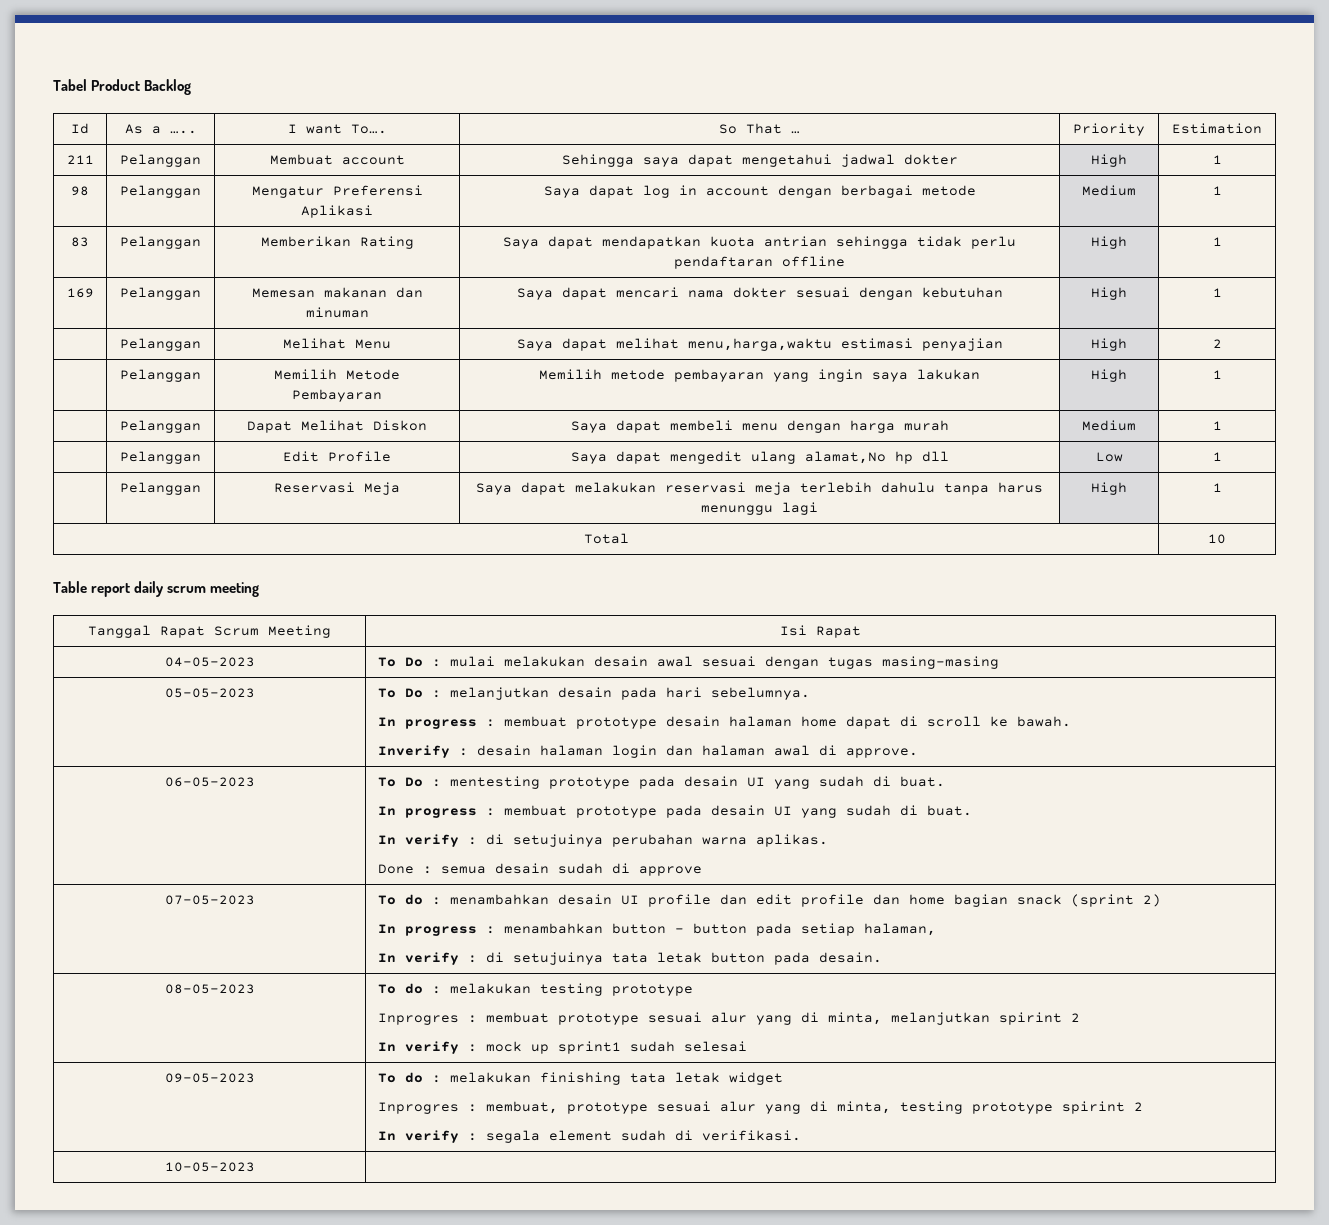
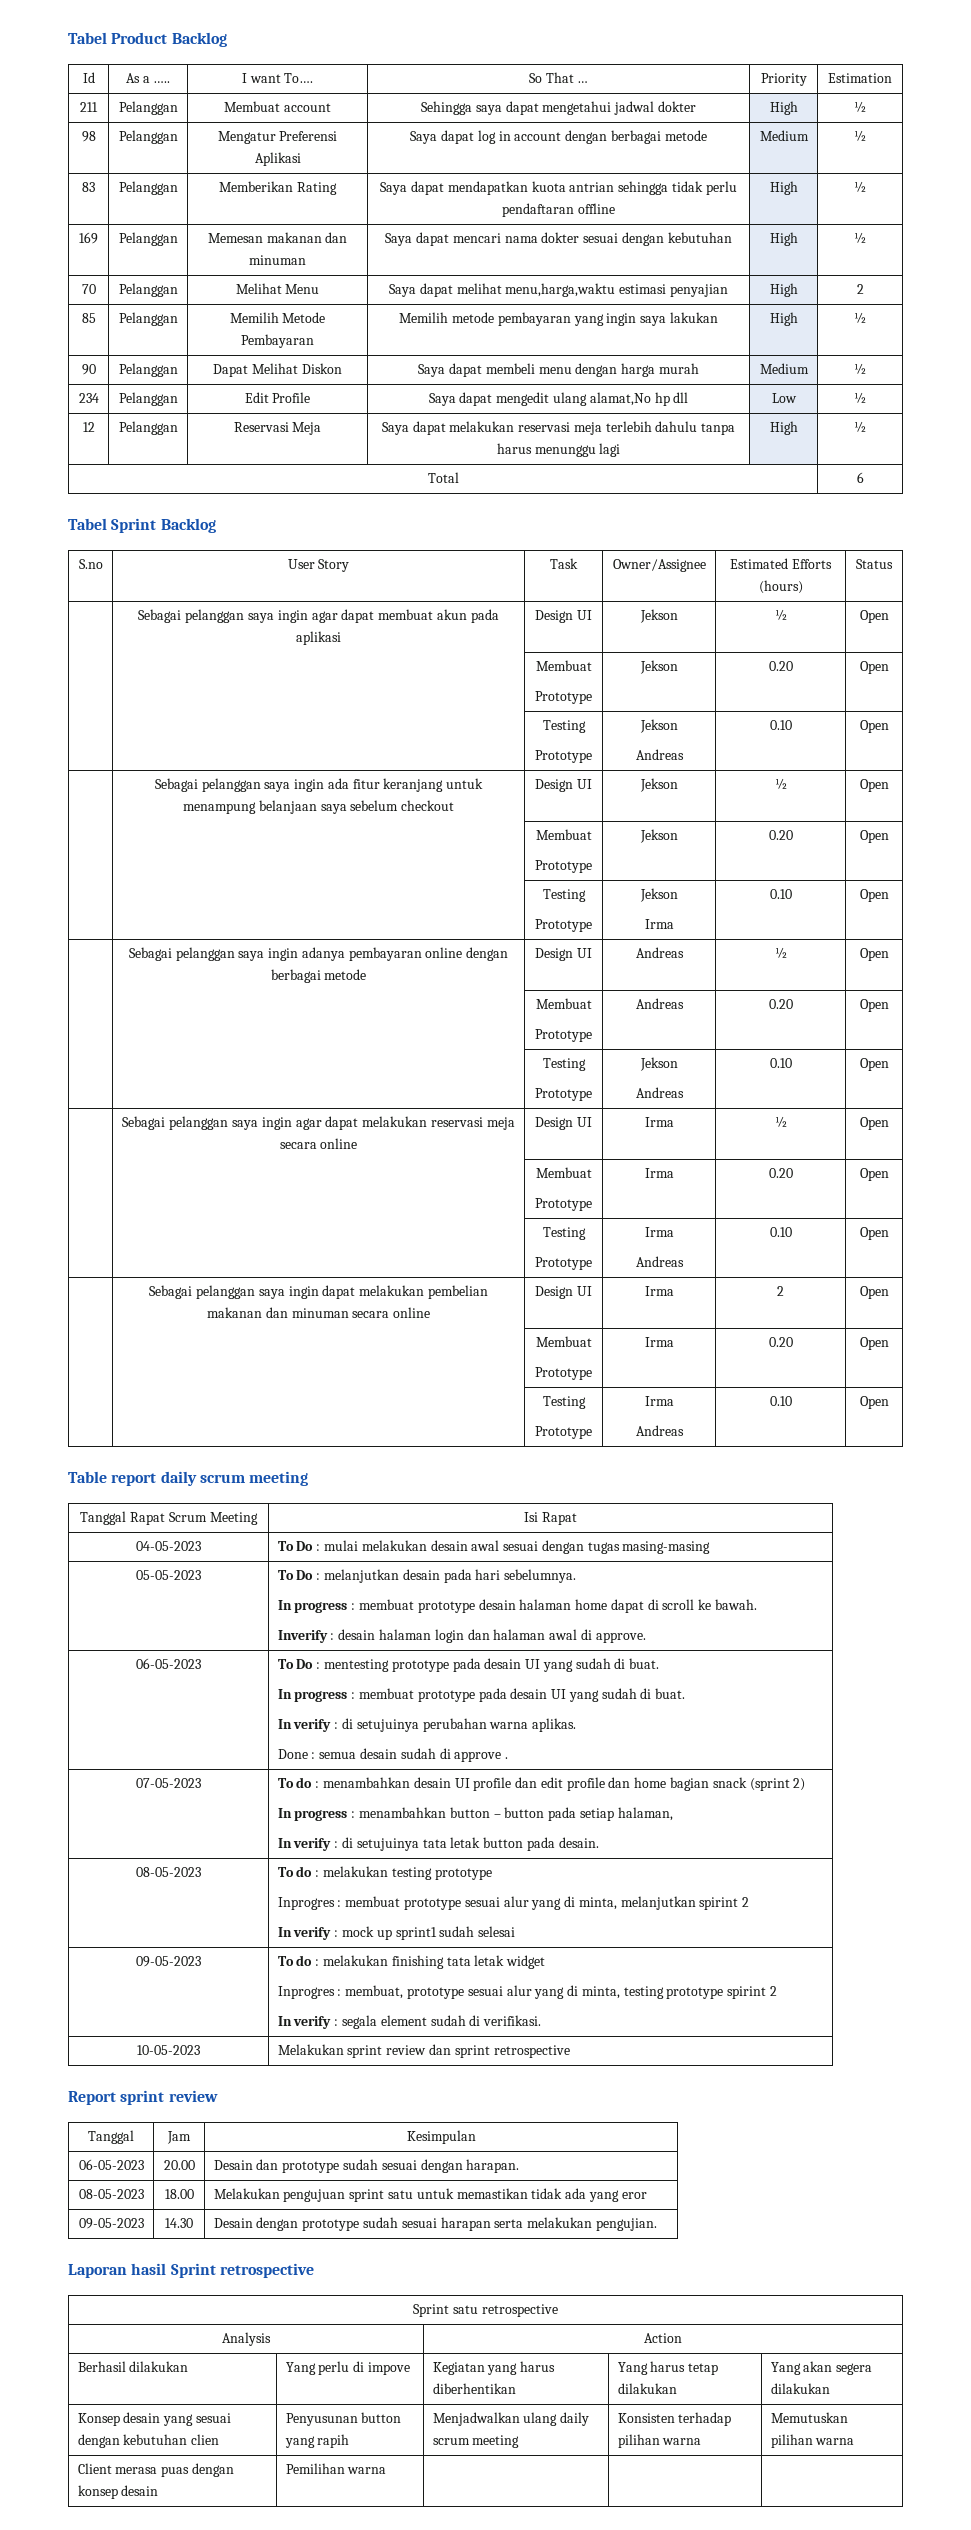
[1212,155,1222,164] 1 -> [854,101,866,112] ½
[1212,186,1222,195] 1 -> [854,130,866,141] ½
[1212,237,1222,246] 1 -> [854,181,866,192] ½
[1212,288,1222,297] 1 // -> [854,232,866,243] [81,284,96,294] ½ // 70
(1222, 343) none -> [81,313,96,323] 85
[1212,370,1222,379] 1 // -> [854,312,866,323] [81,364,96,375] ½ // 90
[1212,421,1222,430] 1 // -> [854,363,866,374] [78,393,99,403] ½ // 234
[1212,452,1222,461] 1 // -> [854,392,866,403] [82,422,95,432] ½ // 12
[1212,483,1222,492] 1 -> [854,421,866,432] ½
[1208,534,1226,544] 10 -> [856,472,864,483] [68,518,216,533] [78,559,103,569] [287,559,350,572] [550,558,578,569] [612,559,706,572] [730,558,832,569] [758,580,803,594] [856,559,893,569] [138,609,499,623] [296,631,341,645] [535,610,592,623] [639,609,678,623] [774,609,787,620] [859,610,889,623] [535,660,592,671] [535,691,592,704] [639,660,678,674] [768,661,793,671] [859,661,889,674] [542,720,586,733] [535,750,592,763] [639,719,678,733] [635,749,684,760] [769,720,792,730] [859,720,889,733] [154,778,484,792] [182,800,455,814] [535,779,592,792] [639,778,678,792] [774,778,787,789] [859,779,889,792] [535,829,592,840] [535,860,592,873] [639,829,678,843] [768,830,793,840] [859,830,889,843] [542,889,586,902] [535,919,592,932] [639,888,678,902] [644,919,674,929] [769,889,792,899] [859,889,889,902] [128,947,509,961] [270,969,367,983] [535,948,592,961] [635,947,684,958] [774,947,787,958] [859,948,889,961] [535,998,592,1009] [535,1029,592,1042] [635,998,684,1009] [768,999,793,1009] [859,999,889,1012] [542,1058,586,1071] [535,1088,592,1101] [639,1057,678,1071] [635,1087,684,1098] [769,1058,792,1068] [859,1058,889,1071] [122,1116,515,1130] [279,1138,358,1149] [535,1117,592,1130] [644,1117,674,1127] [774,1116,787,1127] [859,1117,889,1130] [535,1167,592,1178] [535,1198,592,1211] [644,1168,674,1178] [768,1168,793,1178] [859,1168,889,1181] [542,1227,586,1240] [535,1257,592,1270] [644,1227,674,1237] [635,1256,684,1267] [769,1227,792,1237] [859,1227,889,1240] [149,1285,488,1299] [206,1307,431,1318] [535,1286,592,1299] [644,1286,674,1296] [777,1286,784,1296] [859,1286,889,1299] [535,1336,592,1347] [535,1367,592,1380] [644,1337,674,1347] [768,1337,793,1347] [859,1337,889,1350] [542,1396,586,1409] [535,1426,592,1439] [644,1396,674,1406] [635,1425,684,1436] [769,1396,792,1406] [859,1396,889,1409] 6 // Tabel Sprint Backlog // S.no | User Story | Task | Owner/Assignee | Estimated Efforts (hours) | Status // | Sebagai pelanggan saya ingin agar dapat membuat akun pada aplikasi | Design UI | Jekson | ½ | Open // | | Membuat // Prototype | Jekson | 0.20 | Open // | | Testing // Prototype | Jekson // Andreas | 0.10 | Open // | Sebagai pelanggan saya ingin ada fitur keranjang untuk menampung belanjaan saya sebelum checkout | Design UI | Jekson | ½ | Open // | | Membuat // Prototype | Jekson | 0.20 | Open // | | Testing // Prototype | Jekson // Irma | 0.10 | Open // | Sebagai pelanggan saya ingin adanya pembayaran online dengan berbagai metode | Design UI | Andreas | ½ | Open // | | Membuat // Prototype | Andreas | 0.20 | Open // | | Testing // Prototype | Jekson // Andreas | 0.10 | Open // | Sebagai pelanggan saya ingin agar dapat melakukan reservasi meja secara online | Design UI | Irma | ½ | Open // | | Membuat // Prototype | Irma | 0.20 | Open // | | Testing // Prototype | Irma // Andreas | 0.10 | Open // | Sebagai pelanggan saya ingin dapat melakukan pembelian makanan dan minuman secara online | Design UI | Irma | 2 | Open // | | Membuat // Prototype | Irma | 0.20 | Open // | | Testing // Prototype | Irma // Andreas | 0.10 | Open
(702, 871) none -> [505,1757,509,1759] .
(255, 1167) none -> [277,2044,570,2058] [68,2090,218,2105] [88,2130,134,2144] [167,2131,191,2144] [406,2130,476,2144] [78,2159,144,2170] [163,2160,195,2170] [213,2159,520,2173] [78,2189,144,2199] [164,2189,194,2199] [213,2188,647,2202] [78,2218,144,2229] [165,2218,193,2228] [213,2217,657,2231] [68,2263,314,2278] [413,2304,558,2317] [222,2332,271,2346] [644,2333,682,2343] [77,2361,189,2372] [285,2361,411,2375] [432,2361,556,2375] [432,2383,516,2394] [617,2361,719,2375] [617,2383,677,2394] [770,2361,873,2375] [770,2383,830,2394] [77,2412,232,2426] [77,2434,220,2448] [285,2412,402,2426] [284,2434,350,2448] [432,2412,590,2426] [432,2435,520,2448] [617,2412,732,2426] [617,2434,702,2448] [770,2412,848,2423] [770,2434,855,2448] [77,2463,235,2477] [77,2485,159,2499] [285,2463,387,2474] | Melakukan sprint review dan sprint retrospective // Report sprint review // Tanggal | Jam | Kesimpulan // 06-05-2023 | 20.00 | Desain dan prototype sudah sesuai dengan harapan. // 08-05-2023 | 18.00 | Melakukan pengujuan sprint satu untuk memastikan tidak ada yang eror // 09-05-2023 | 14.30 | Desain dengan prototype sudah sesuai harapan serta melakukan pengujian. // Laporan hasil Sprint retrospective // Sprint satu retrospective // Analysis | Action // Berhasil dilakukan | Yang perlu di impove | Kegiatan yang harus diberhentikan | Yang harus tetap dilakukan | Yang akan segera dilakukan // Konsep desain yang sesuai dengan kebutuhan clien | Penyusunan button yang rapih | Menjadwalkan ulang daily scrum meeting | Konsisten terhadap pilihan warna | Memutuskan pilihan warna // Client merasa puas dengan konsep desain | Pemilihan warna | |

